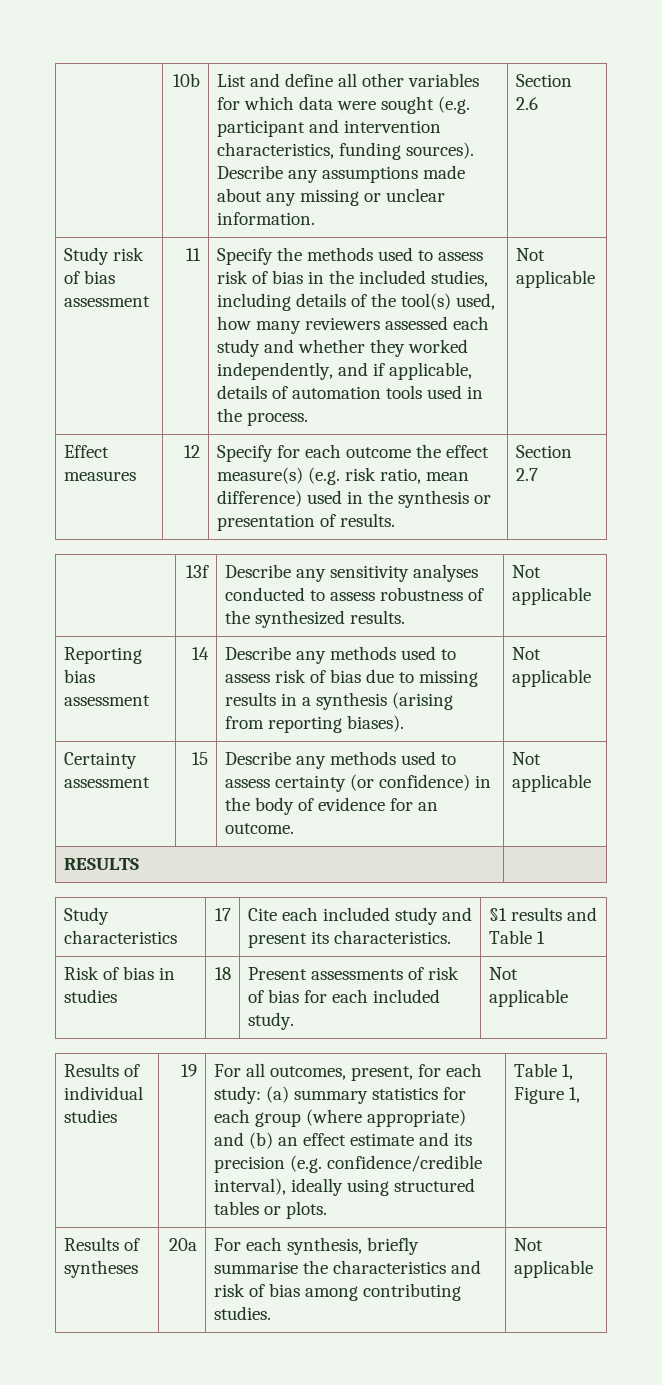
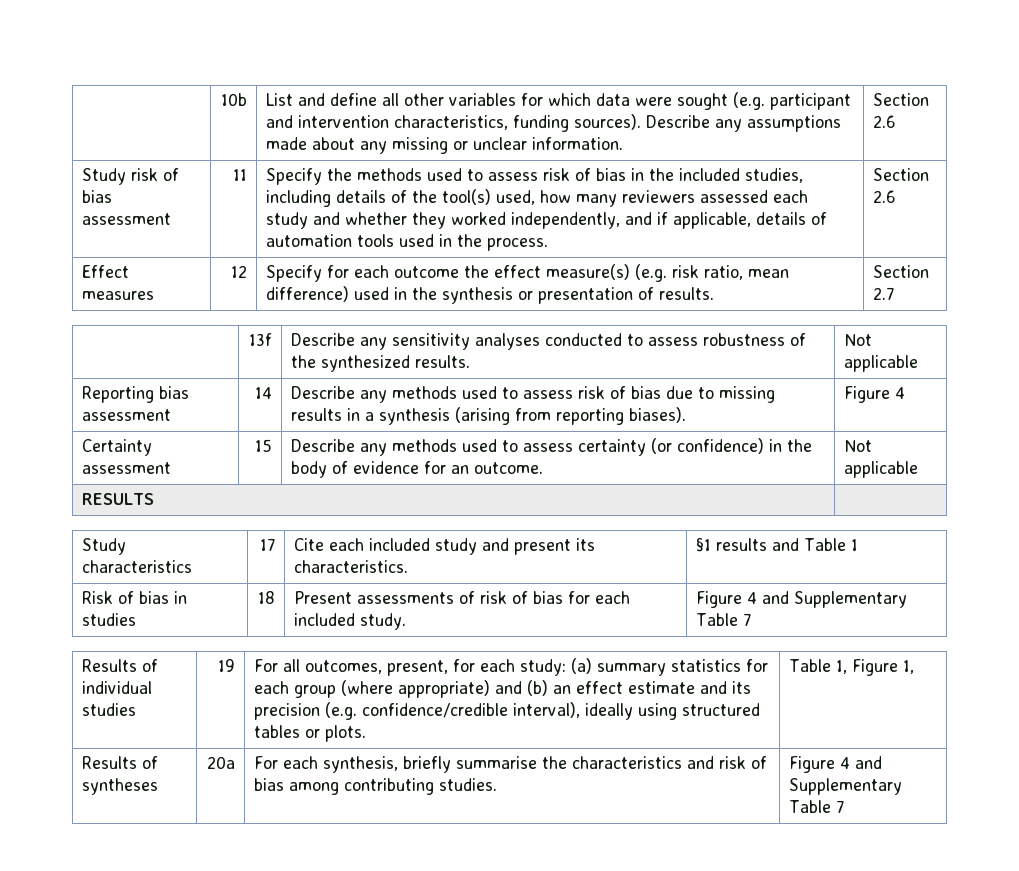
[515,248,545,261] [515,270,595,288] Not applicable -> [872,168,929,181] [872,190,896,203] Section 2.6
[511,647,541,660] [511,669,591,687] Not applicable -> [843,386,905,403] Figure 4
[488,967,518,980] [488,989,568,1007] Not applicable -> [695,591,907,608] [695,613,751,626] Figure 4 and Supplementary Table 7
[513,1238,543,1251] [513,1260,593,1278] Not applicable -> [788,756,882,773] [788,778,902,795] [788,800,844,813] Figure 4 and Supplementary Table 7

